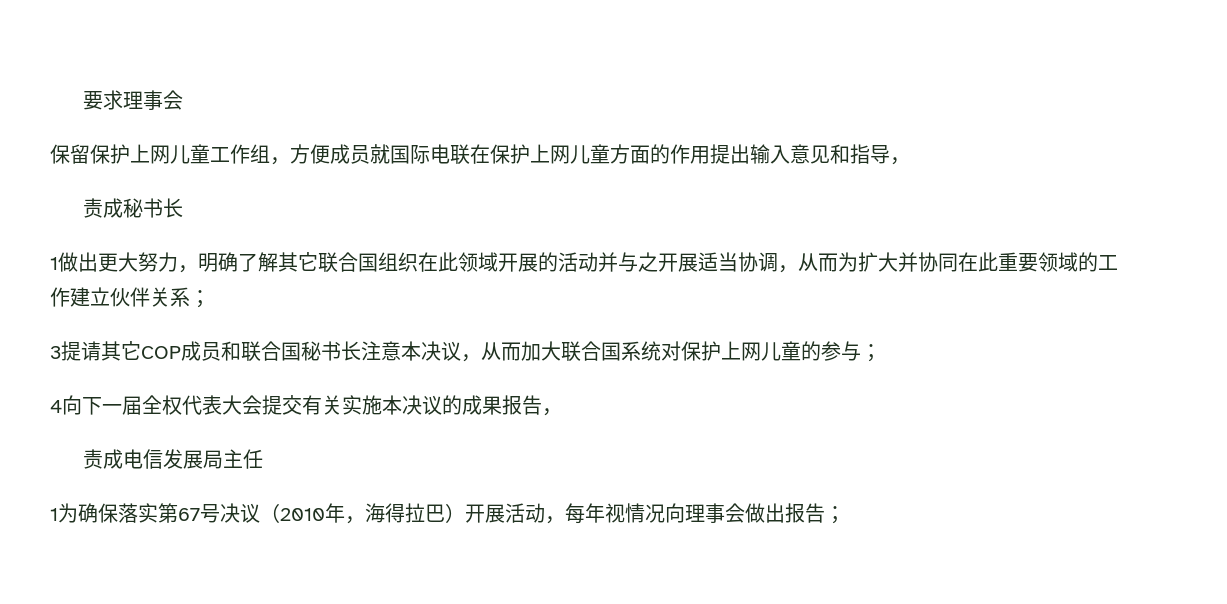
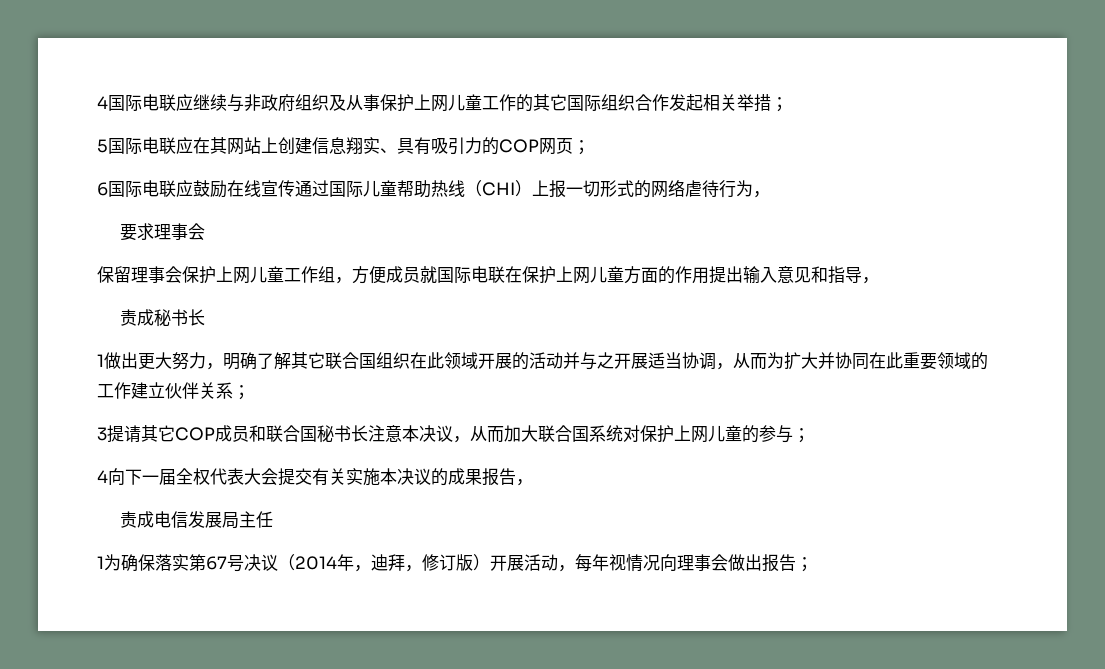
(83, 100) none -> [97,94,788,112] [97,137,590,155] [97,180,770,198] 4国际电联应继续与非政府组织及从事保护上网儿童工作的其它国际组织合作发起相关举措； // 5国际电联应在其网站上创建信息翔实、具有吸引力的COP网页； // 6国际电联应鼓励在线宣传通过国际儿童帮助热线（CHI）上报一切形式的网络虐待行为， //
(90, 154) none -> [131,266,182,283] 理事会
[280,503,445,524] 2010年，海得拉巴 -> [295,554,473,572] 2014年，迪拜，修订版

